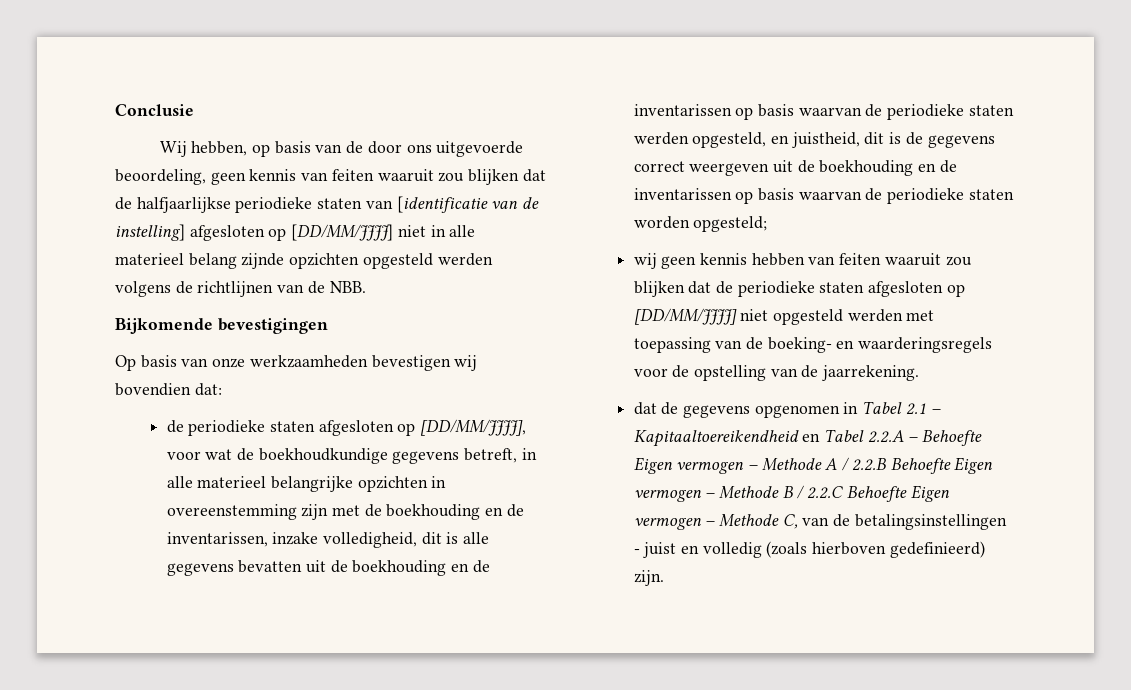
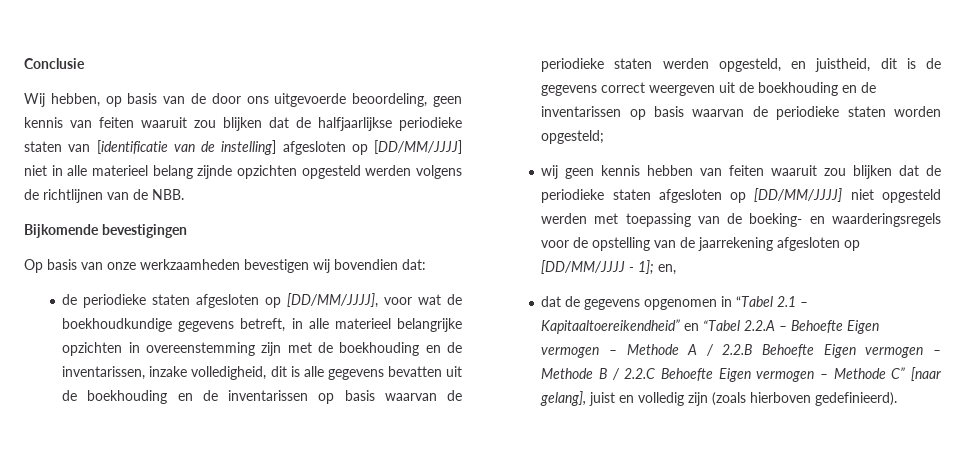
[822,365,920,381] jaarrekening. -> [698,237,861,251] [541,260,677,275] jaarrekening afgesloten op [DD/MM/JJJJ - 1]; en,
[862,401,903,414] Tabel -> [736,296,774,307] “Tabel
[633,429,864,447] Kapitaaltoereikendheid en Tabel -> [541,319,741,334] Kapitaaltoereikendheid” en “Tabel
[782,514,1007,530] [633,549,640,554] C, van de betalingsinstellingen - -> [891,367,941,381] [540,391,587,406] C” [naar gelang],
(762, 550) none -> [688,392,709,406] zijn
[889,541,985,558] [633,570,664,586] gedefinieerd) zijn. -> [815,392,898,406] gedefinieerd).

